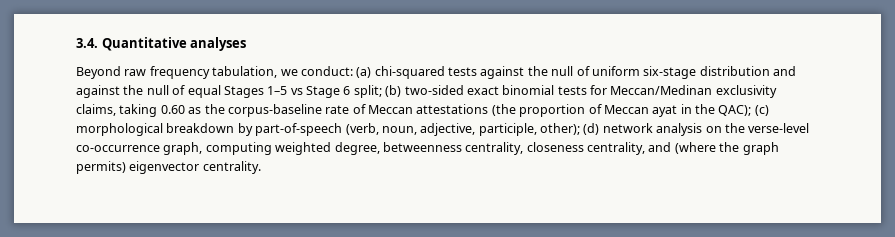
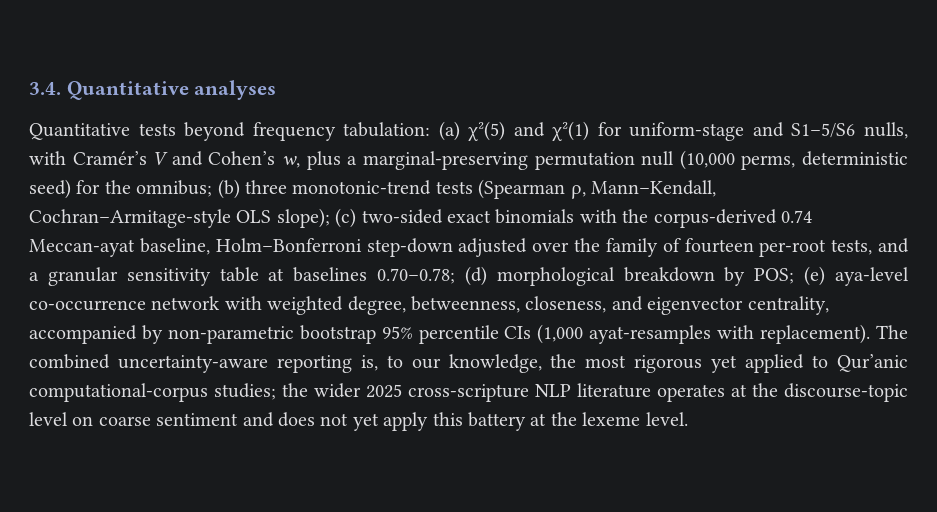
[76,66,796,79] [76,85,777,98] [76,104,769,117] [76,123,810,136] [76,142,779,155] [76,161,261,174] Beyond raw frequency tabulation, we conduct: (a) chi-squared tests against the null of uniform six-stage distribution and against the null of equal Stages 1–5 vs Stage 6 split; (b) two-sided exact binomial tests for Meccan/Medinan exclusivity claims, taking 0.60 as the corpus-baseline rate of Meccan attestations (the proportion of Meccan ayat in the QAC); (c) morphological breakdown by part-of-speech (verb, noun, adjective, participle, other); (d) network analysis on the verse-level co-occurrence graph, computing weighted degree, betweenness centrality, closeness centrality, and (where the graph permits) eigenvector centrality. -> [29,121,909,142] [29,150,908,170] [29,179,716,199] [29,208,812,228] [29,238,910,257] [29,266,909,286] [29,296,829,315] [29,324,908,344] [29,354,908,373] [29,383,908,402] [29,412,688,431] Quantitative tests beyond frequency tabulation: (a) χ²(5) and χ²(1) for uniform-stage and S1–5/S6 nulls, with Cramér’s V and Cohen’s w, plus a marginal-preserving permutation null (10,000 perms, deterministic seed) for the omnibus; (b) three monotonic-trend tests (Spearman ρ, Mann–Kendall, Cochran–Armitage-style OLS slope); (c) two-sided exact binomials with the corpus-derived 0.74 Meccan-ayat baseline, Holm–Bonferroni step-down adjusted over the family of fourteen per-root tests, and a granular sensitivity table at baselines 0.70–0.78; (d) morphological breakdown by POS; (e) aya-level co-occurrence network with weighted degree, betweenness, closeness, and eigenvector centrality, accompanied by non-parametric bootstrap 95% percentile CIs (1,000 ayat-resamples with replacement). The combined uncertainty-aware reporting is, to our knowledge, the most rigorous yet applied to Qur’anic computational-corpus studies; the wider 2025 cross-scripture NLP literature operates at the discourse-topic level on coarse sentiment and does not yet apply this battery at the lexeme level.

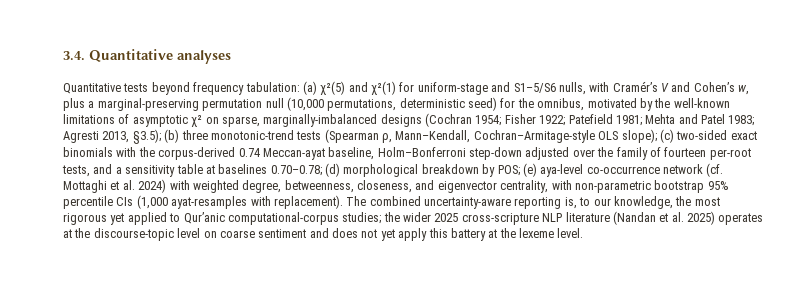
[741,155,796,170] perms, -> [327,99,397,111] permutations,
[136,180,213,197] omnibus; -> [537,98,730,111] [63,113,755,127] [63,129,161,144] omnibus, motivated by the well-known limitations of asymptotic χ² on sparse, marginally-imbalanced designs (Cochran 1954; Fisher 1922; Patefield 1981; Mehta and Patel 1983; Agresti 2013, §3.5);
[47,267,118,286] granular -> (122, 170) none
(221, 303) none -> [706,163,724,177] [63,179,167,193] (cf. Mottaghi et al. 2024)
[29,325,163,344] accompanied by -> [551,180,572,190] with
(651, 390) none -> [612,211,715,225] (Nandan et al. 2025)

